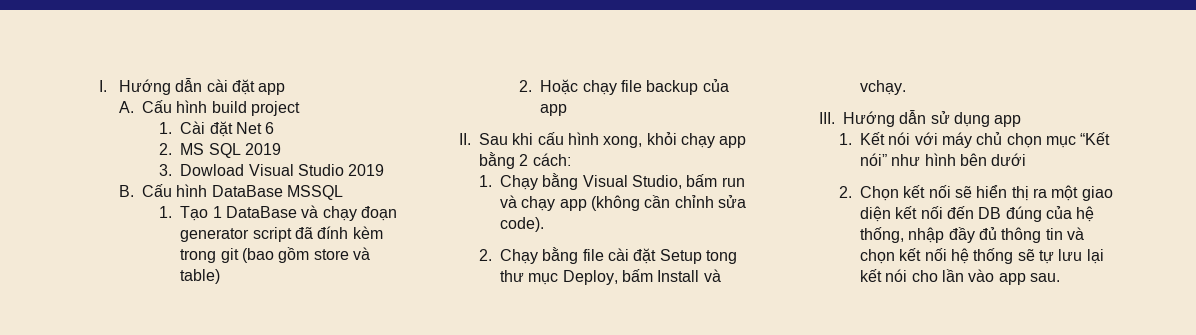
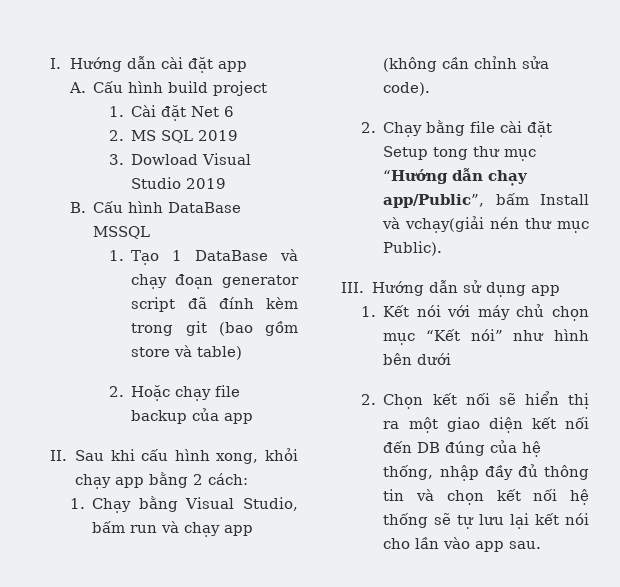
[562,269,721,285] [860,80,907,95] Deploy, bấm Install và vchạy. -> [383,168,529,186] [383,193,589,208] [382,216,589,233] [383,241,443,256] “Hướng dẫn chạy app/Public”, bấm Install và vchạy(giải nén thư mục Public).

